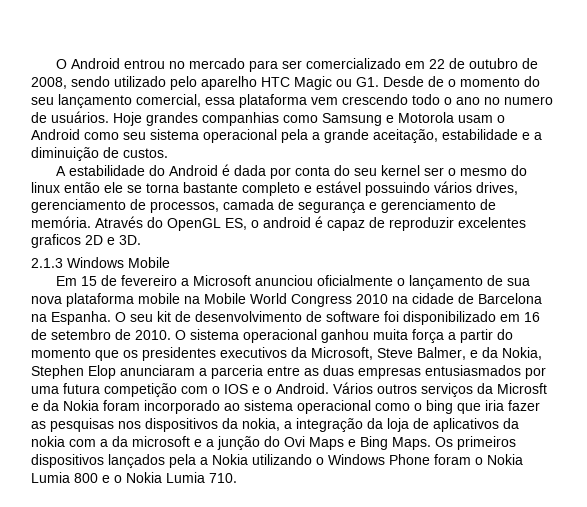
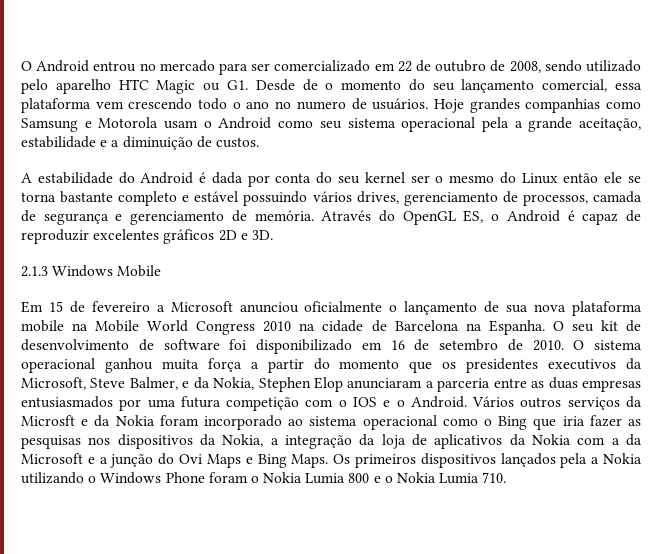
[31,182,60,193] linux -> [521,173,558,184] Linux
[263,217,311,228] android -> [506,210,560,222] Android
[31,234,81,248] graficos -> [163,229,215,244] gráficos
[426,400,453,414] bing -> [498,416,528,430] Bing
[242,418,280,431] nokia, -> [222,434,264,447] Nokia,
[31,436,65,447] nokia -> [532,434,571,445] Nokia
[132,436,190,447] microsoft -> [21,453,83,464] Microsoft

